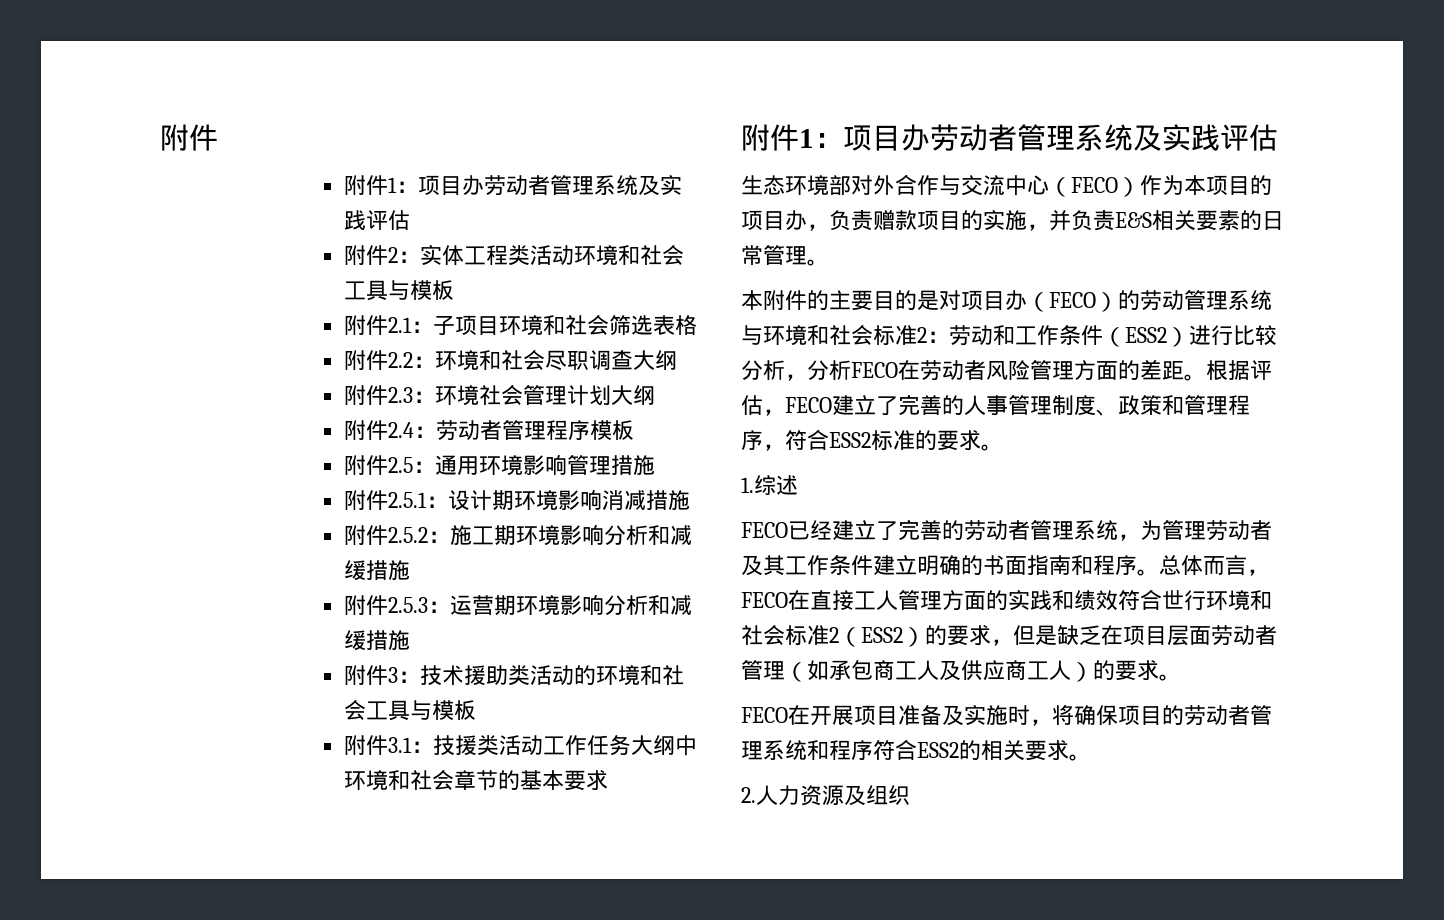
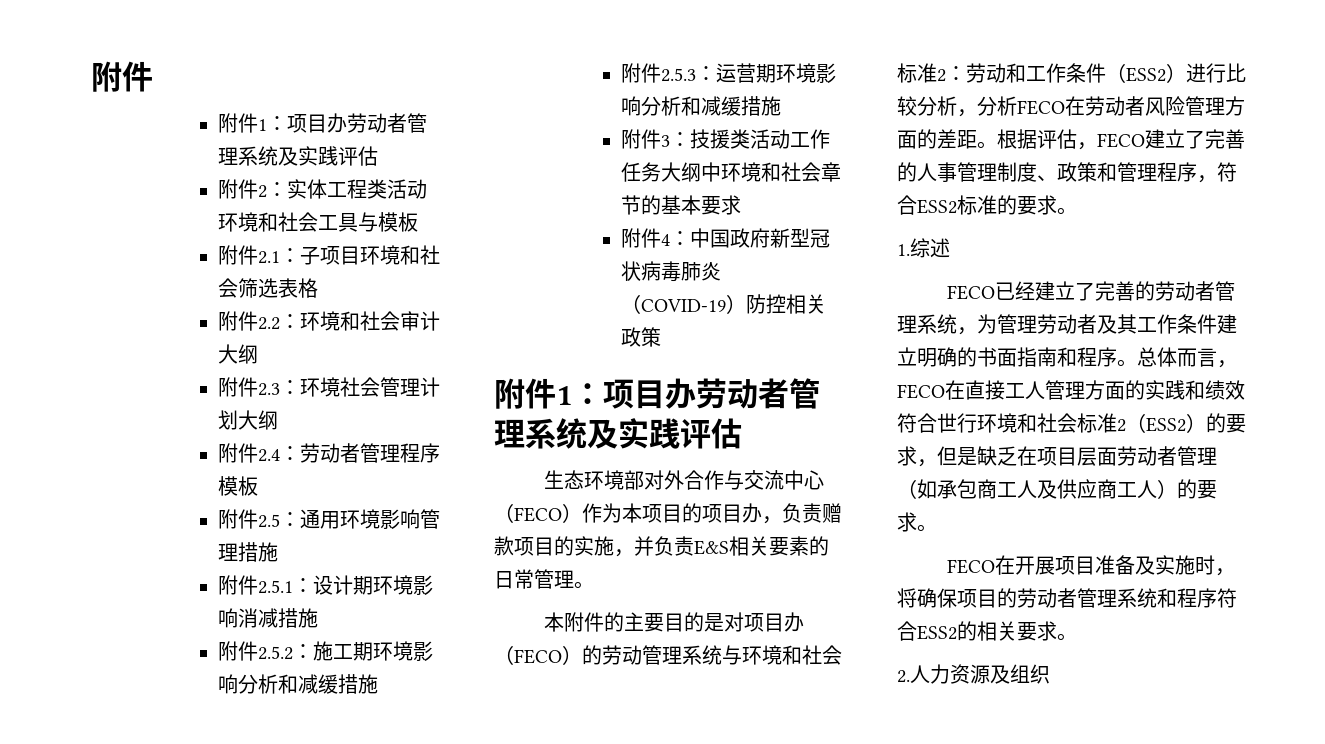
[544,350,633,371] 尽职调查 -> [399,311,440,331] 审计
[441,665,684,686] [343,700,476,721] [343,735,455,756] 术援助类活动的环境和社会工具与模板 // 附件3.1：技 -> (710, 139) none
(608, 780) none -> [620,228,830,248] [620,261,721,282] [620,294,826,314] [620,327,661,347] // 附件4：中国政府新型冠状病毒肺炎（COVID-19）防控相关政策

